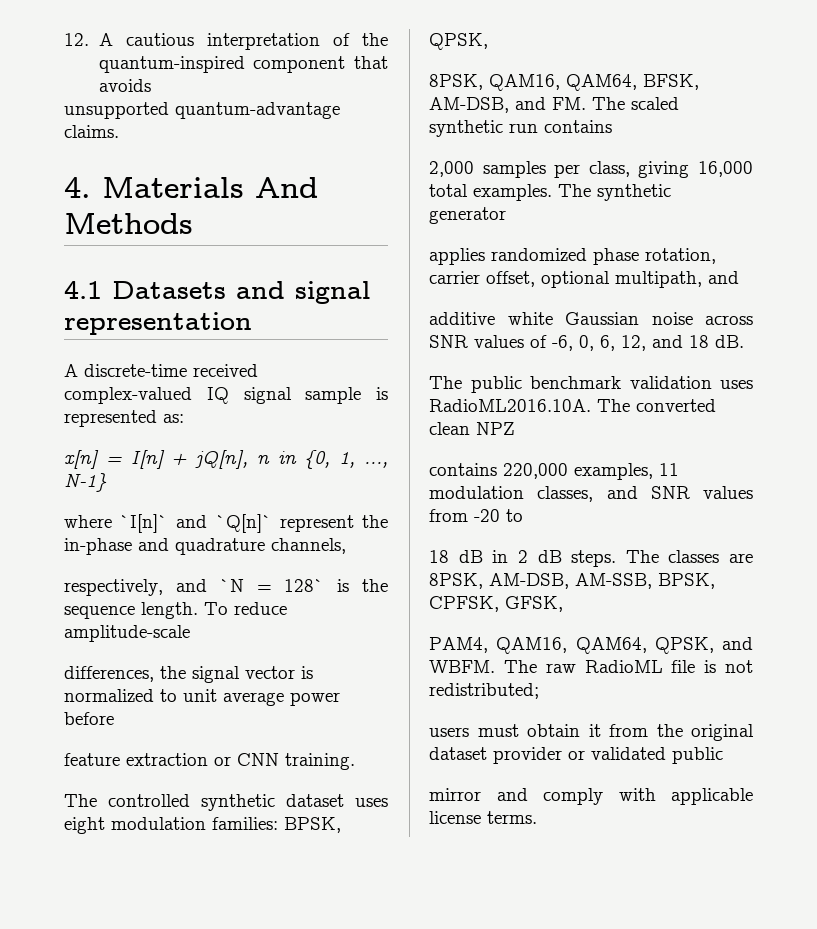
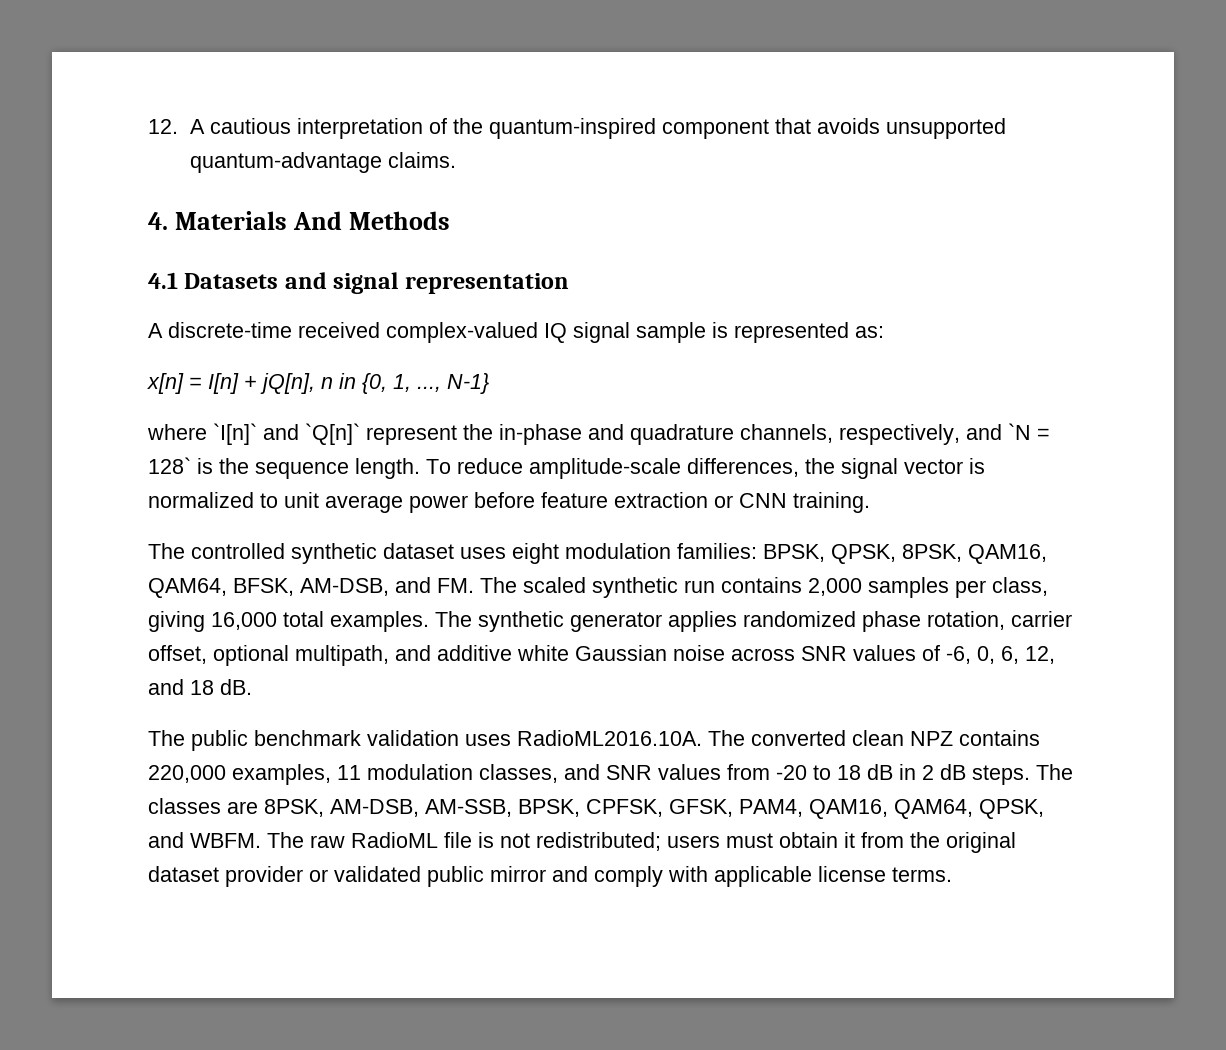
(151, 85) // -> (880, 126) none
(346, 546) // -> (833, 433) none
(190, 633) // -> (681, 468) none
(114, 718) // -> (535, 500) none
(488, 41) // -> (896, 554) none
(612, 126) // -> (802, 585) none
(506, 215) // -> (662, 622) none
(739, 277) // -> (431, 653) none
(515, 428) // -> (953, 738) none
(523, 515) // -> (831, 772) none
(563, 604) // -> (733, 808) none
(539, 691) // -> (661, 841) none
(723, 755) // -> (484, 876) none

